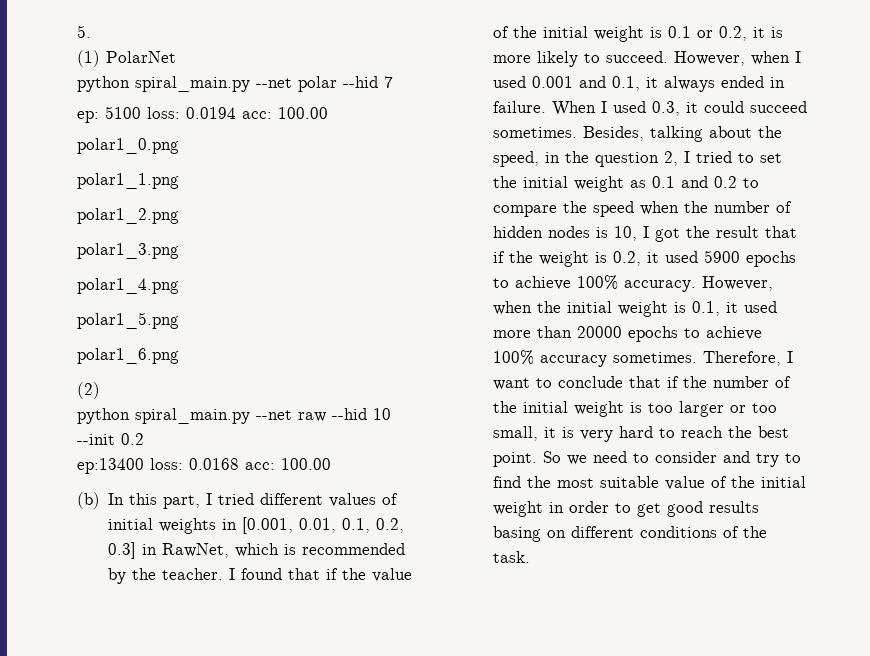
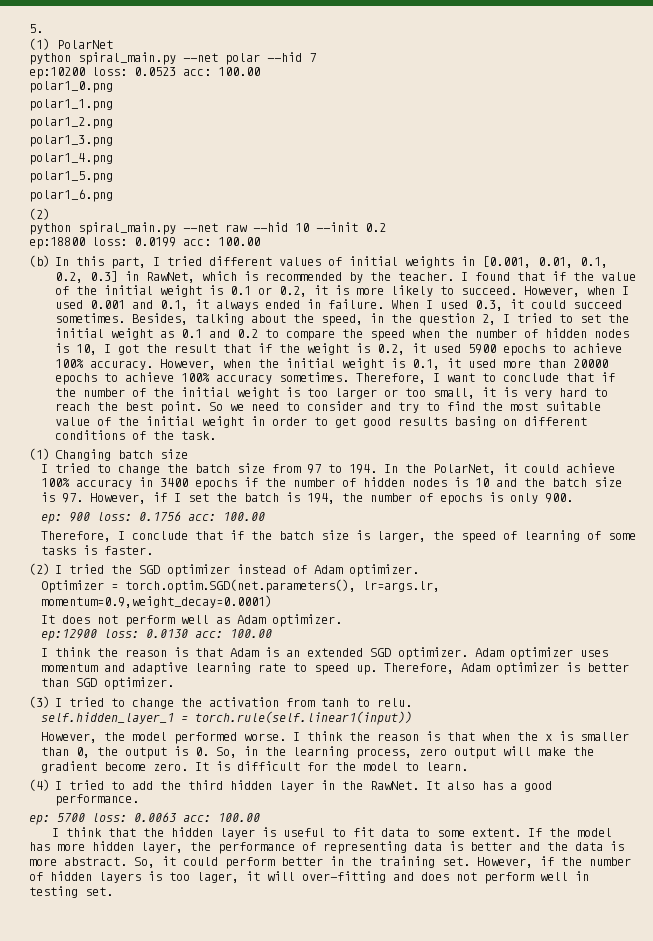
[77,106,236,123] ep: 5100 loss: 0.0194 -> [29,67,176,79] ep:10200 loss: 0.0523
[77,458,239,474] ep:13400 loss: 0.0168 -> [29,237,176,249] ep:18800 loss: 0.0199
(531, 557) none -> [29,448,189,461] [40,463,615,475] [40,477,622,490] [40,492,573,505] [40,511,265,524] [40,530,636,543] [40,545,153,555] [29,563,420,577] [40,579,440,593] [40,595,272,608] [40,614,342,627] [40,629,272,641] [40,647,608,660] [40,662,629,675] [40,677,174,690] [29,696,413,709] [40,711,412,725] [40,731,629,744] [40,746,594,759] [40,761,468,773] [29,779,553,792] [55,794,140,806] [29,812,260,825] [51,827,612,839] [29,841,624,854] [29,856,631,869] [29,871,589,884] [29,886,113,898] // (1) Changing batch size // I tried to change the batch size from 97 to 194. In the PolarNet, it could achieve 100% accuracy in 3400 epochs if the number of hidden nodes is 10 and the batch size is 97. However, if I set the batch is 194, the number of epochs is only 900. // ep: 900 loss: 0.1756 acc: 100.00 // Therefore, I conclude that if the batch size is larger, the speed of learning of some tasks is faster. // (2) I tried the SGD optimizer instead of Adam optimizer. // Optimizer = torch.optim.SGD(net.parameters(), lr=args.lr, momentum=0.9,weight_decay=0.0001) // It does not perform well as Adam optimizer. // ep:12900 loss: 0.0130 acc: 100.00 // I think the reason is that Adam is an extended SGD optimizer. Adam optimizer uses momentum and adaptive learning rate to speed up. Therefore, Adam optimizer is better than SGD optimizer. // (3) I tried to change the activation from tanh to relu. // self.hidden_layer_1 = torch.rule(self.linear1(input)) // However, the model performed worse. I think the reason is that when the x is smaller than 0, the output is 0. So, in the learning process, zero output will make the gradient become zero. It is difficult for the model to learn. // (4) I tried to add the third hidden layer in the RawNet. It also has a good performance. // ep: 5700 loss: 0.0063 acc: 100.00 // I think that the hidden layer is useful to fit data to some extent. If the model has more hidden layer, the performance of representing data is better and the data is more abstract. So, it could perform better in the training set. However, if the number of hidden layers is too lager, it will over-fitting and does not perform well in testing set.

